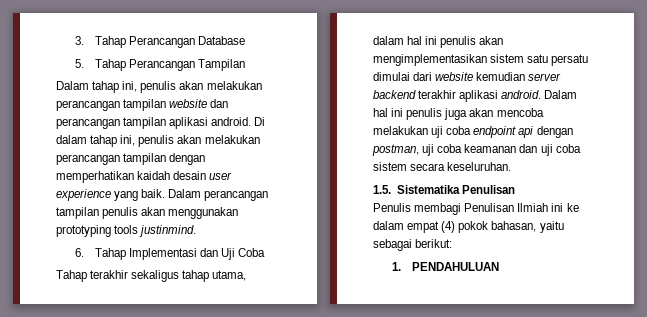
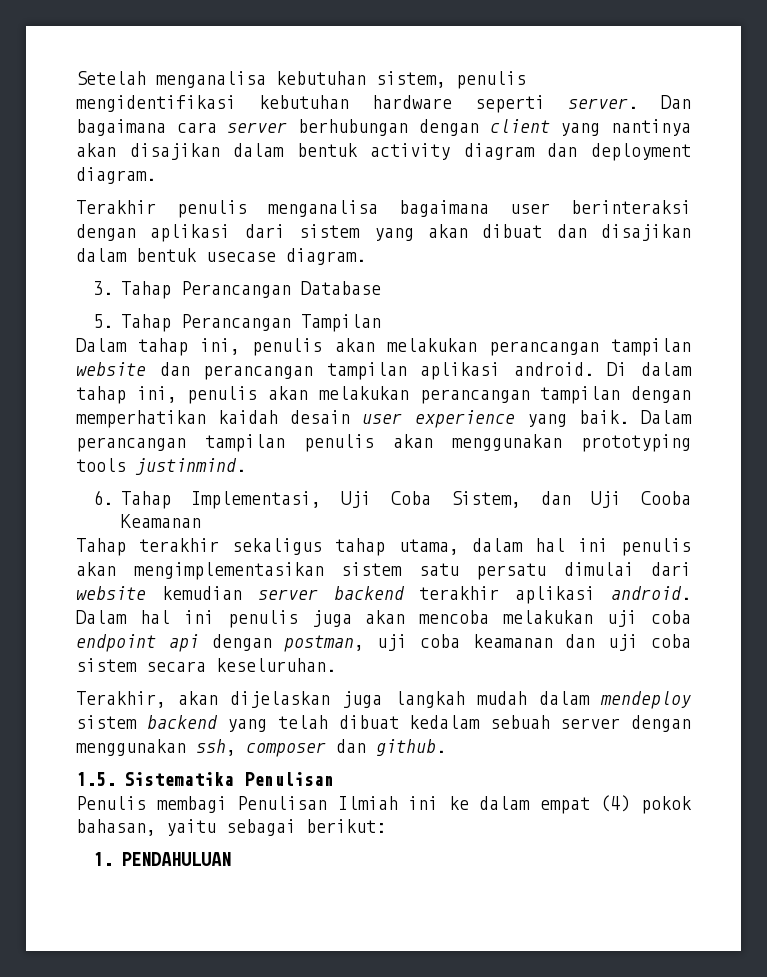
(75, 40) none -> [76,71,526,89] [76,95,691,113] [76,119,691,136] [76,143,691,161] [76,167,156,184] [76,200,691,218] [76,224,691,242] [76,248,366,265] Setelah menganalisa kebutuhan sistem, penulis mengidentifikasi kebutuhan hardware seperti server. Dan bagaimana cara server berhubungan dengan client yang nantinya akan disajikan dalam bentuk activity diagram dan deployment diagram. // Terakhir penulis menganalisa bagaimana user berinteraksi dengan aplikasi dari sistem yang akan dibuat dan disajikan dalam bentuk usecase diagram. //
[128,248,266,260] Implementasi dan Uji Coba -> [190,491,691,509] [120,514,201,528] Implementasi, Uji Coba Sistem, dan Uji Cooba Keamanan
(512, 166) none -> [76,691,691,709] [76,715,691,732] [76,739,446,757] // Terakhir, akan dijelaskan juga langkah mudah dalam mendeploy sistem backend yang telah dibuat kedalam sebuah server dengan menggunakan ssh, composer dan github.

